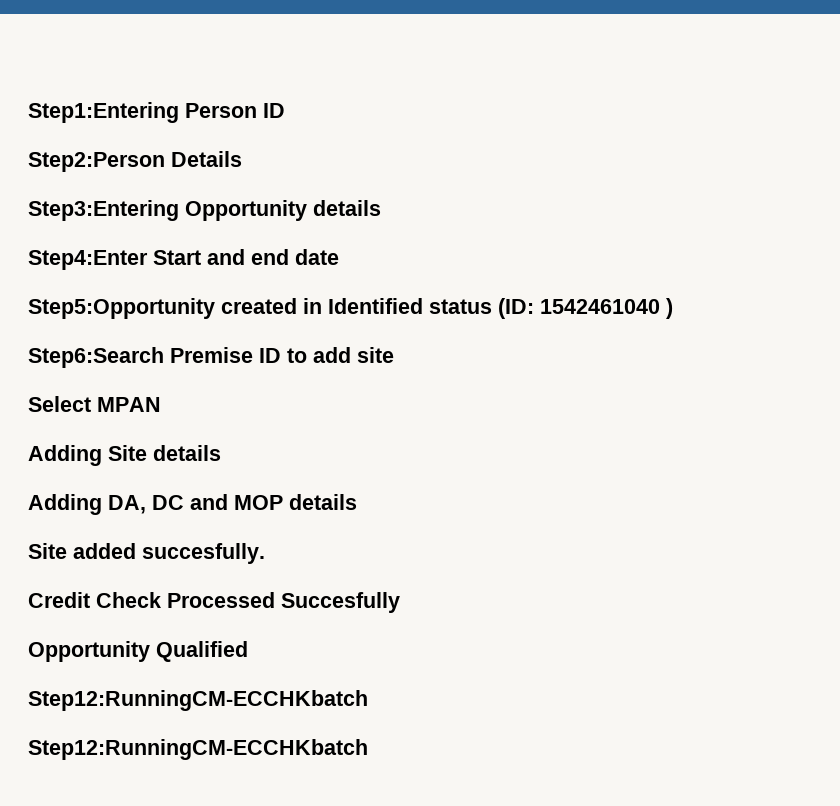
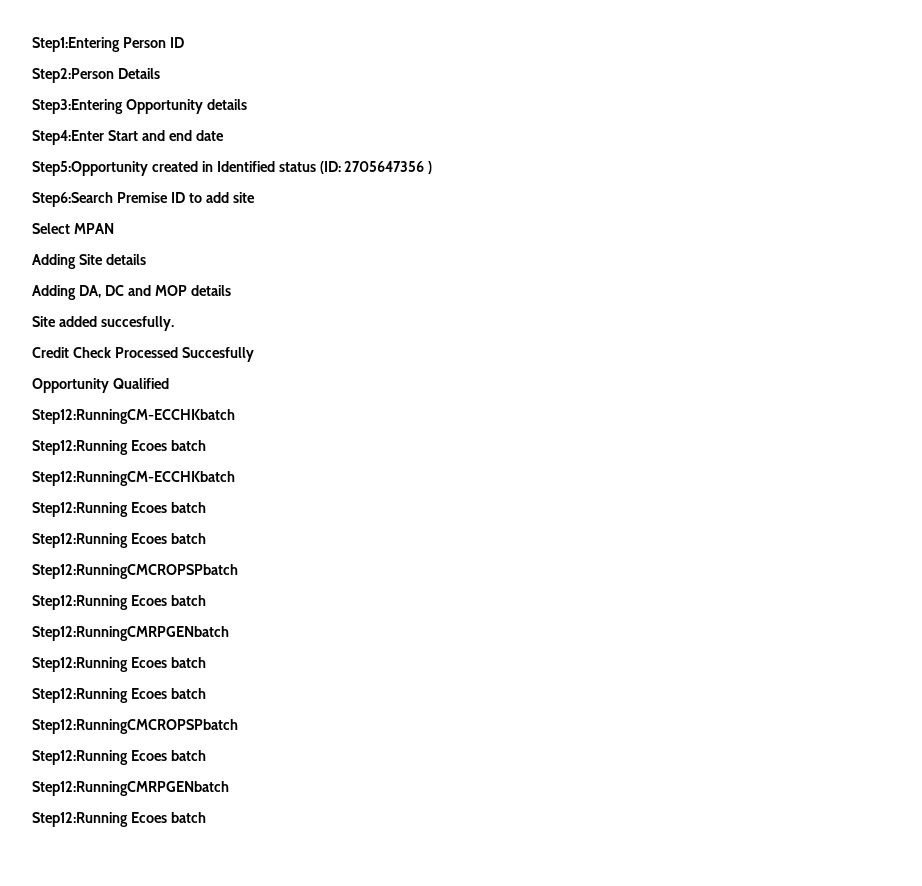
[540,299,660,314] 1542461040 -> [344,161,425,172] 2705647356
[28,739,368,760] Step12:RunningCM-ECCHKbatch -> [32,440,206,455] [32,471,235,486] [32,502,206,517] [32,533,206,548] [32,564,238,579] [32,595,206,610] [32,626,229,641] [32,657,206,672] [32,688,206,703] [32,719,238,734] [32,750,206,765] [32,781,229,796] [32,812,206,827] Step12:Running Ecoes batch // Step12:RunningCM-ECCHKbatch // Step12:Running Ecoes batch // Step12:Running Ecoes batch // Step12:RunningCMCROPSPbatch // Step12:Running Ecoes batch // Step12:RunningCMRPGENbatch // Step12:Running Ecoes batch // Step12:Running Ecoes batch // Step12:RunningCMCROPSPbatch // Step12:Running Ecoes batch // Step12:RunningCMRPGENbatch // Step12:Running Ecoes batch

